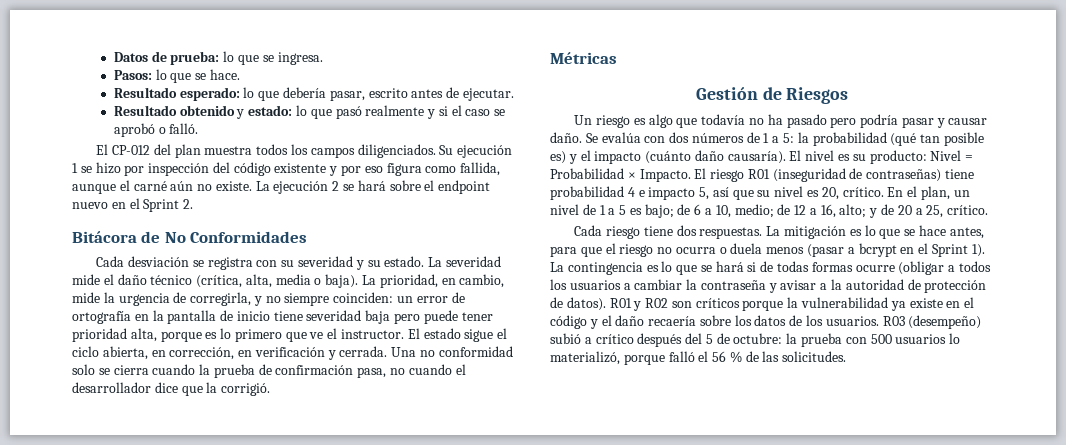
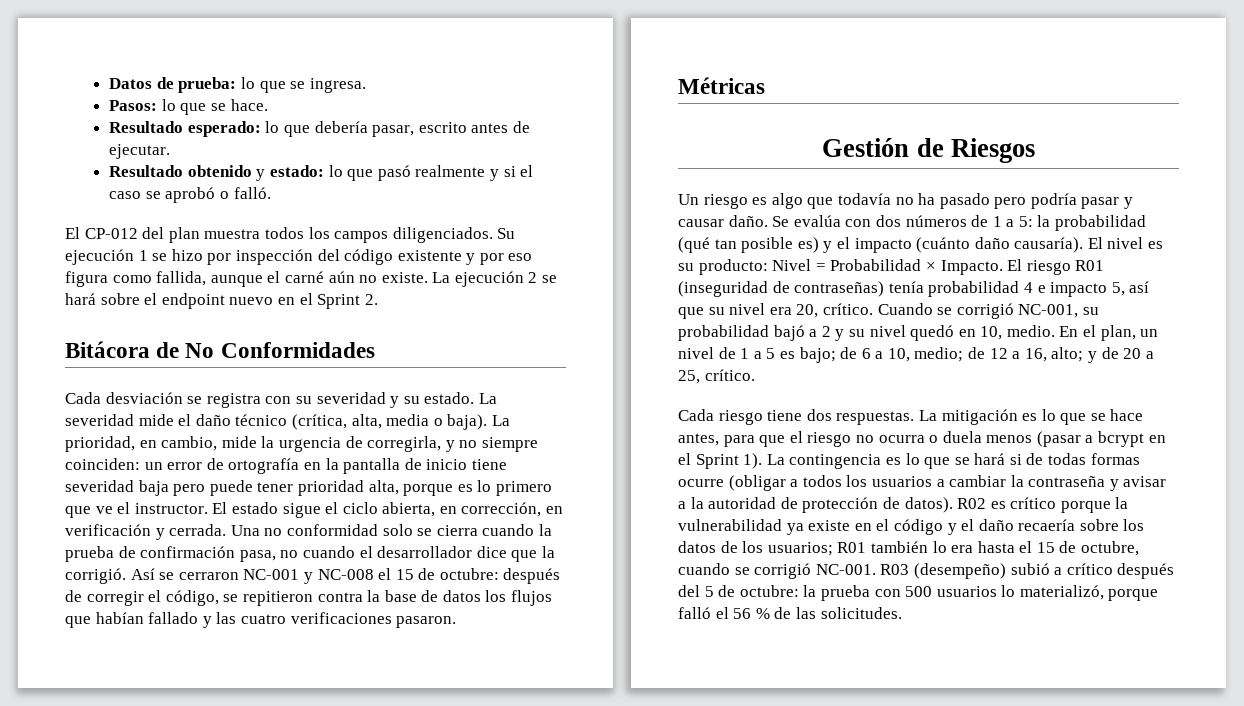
(271, 389) none -> [130,568,561,584] [65,590,553,606] [65,612,457,628] Así se cerraron NC-001 y NC-008 el 15 de octubre: después de corregir el código, se repitieron contra la base de datos los flujos que habían fallado y las cuatro verificaciones pasaron.
[945,169,975,179] tiene -> [888,281,924,293] tenía
[807,190,820,197] es -> [769,307,792,315] era
(884, 192) none -> [877,303,1099,319] [678,325,1055,341] Cuando se corrigió NC-001, su probabilidad bajó a 2 y su nivel quedó en 10, medio.
[609,298,740,311] R01 y R02 son críticos -> [957,497,1057,509] R02 es crítico
[825,316,879,326] usuarios. -> [767,541,1140,556] [678,563,876,579] usuarios; R01 también lo era hasta el 15 de octubre, cuando se corrigió NC-001.

